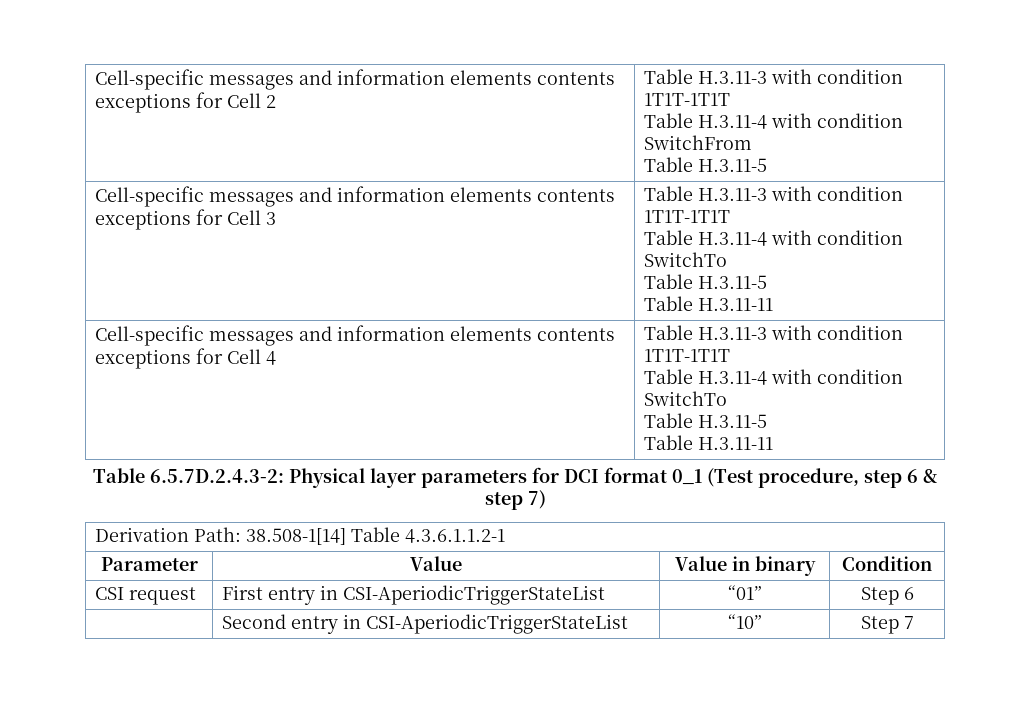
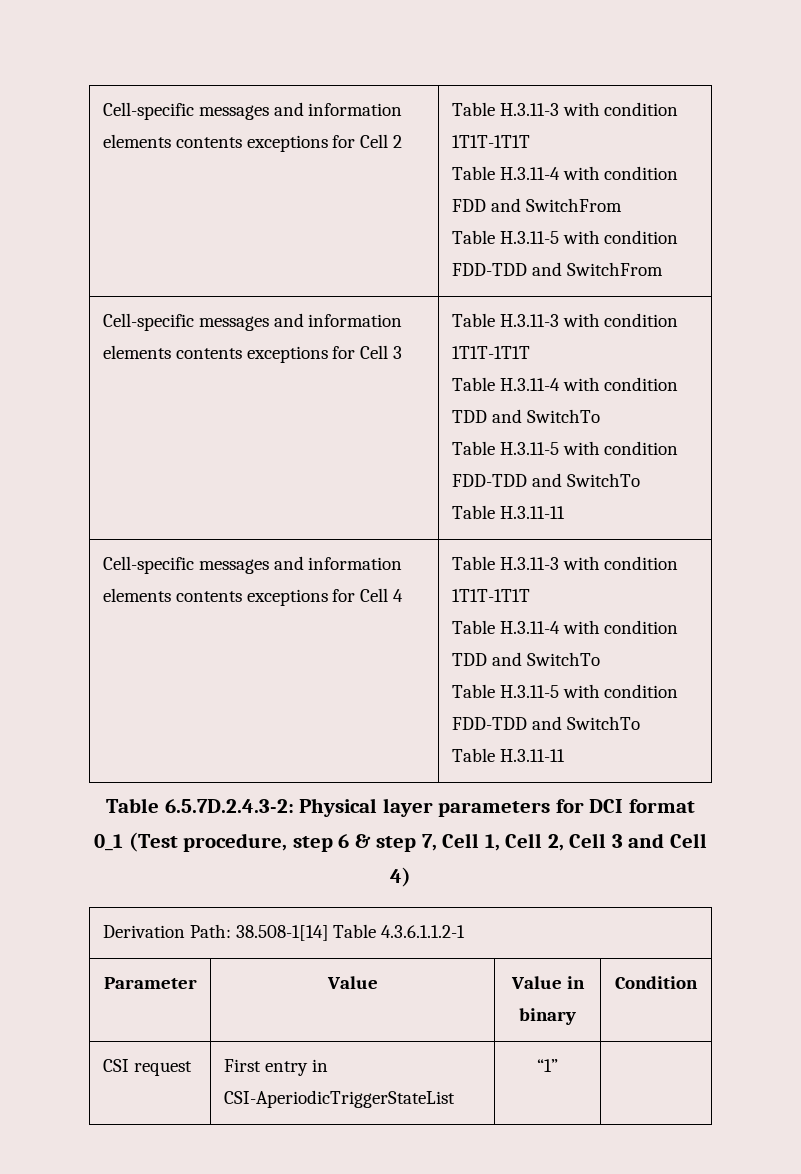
(903, 120) none -> [451,198,521,212] FDD and
(767, 165) none -> [562,230,679,244] [451,262,663,276] with condition FDD-TDD and SwitchFrom
[643,252,727,267] [643,274,767,289] SwitchTo // Table H.3.11-5 -> [451,409,600,423] [451,441,679,455] [451,473,640,487] TDD and SwitchTo // Table H.3.11-5 with condition FDD-TDD and SwitchTo
[643,391,727,406] [643,413,767,428] SwitchTo // Table H.3.11-5 -> [451,652,600,666] [451,684,679,698] [451,716,640,730] TDD and SwitchTo // Table H.3.11-5 with condition FDD-TDD and SwitchTo
[527,490,546,509] 7) -> [421,833,708,851] [390,867,411,887] 7, Cell 1, Cell 2, Cell 3 and Cell 4)
[727,585,762,600] [860,587,914,605] [221,614,628,634] [727,614,762,629] [860,616,914,634] “01” | Step 6 // | Second entry in CSI-AperiodicTriggerStateList | “10” | Step 7 -> [537,1059,558,1072] “1” |

